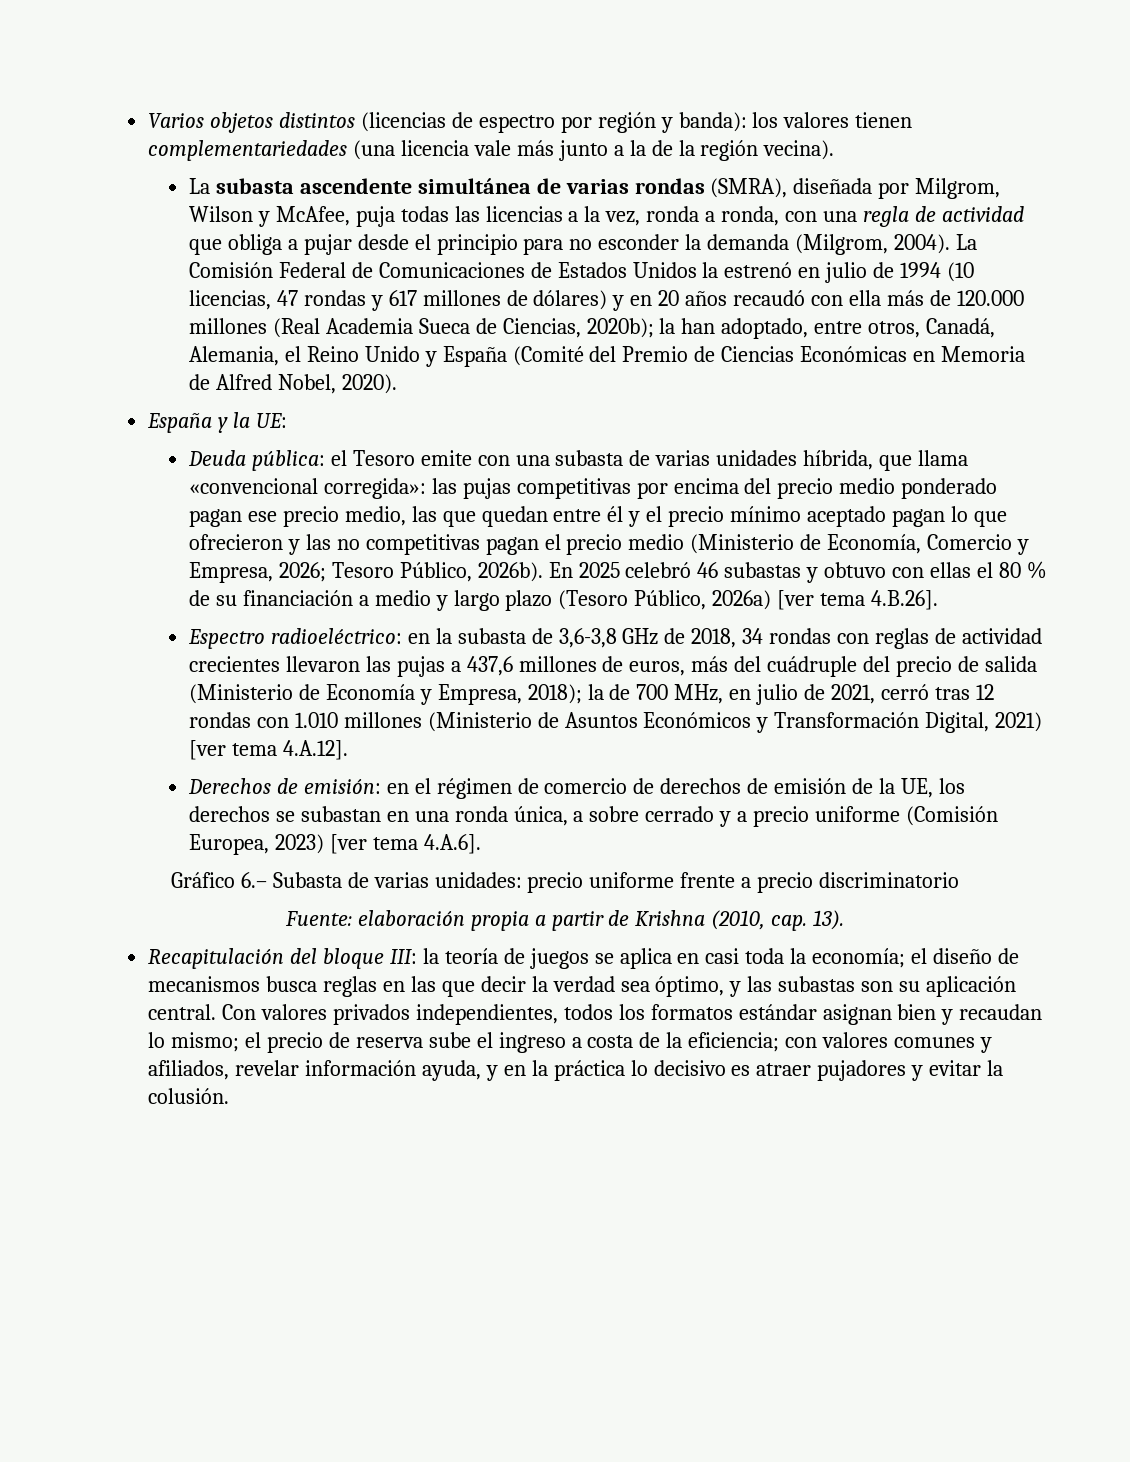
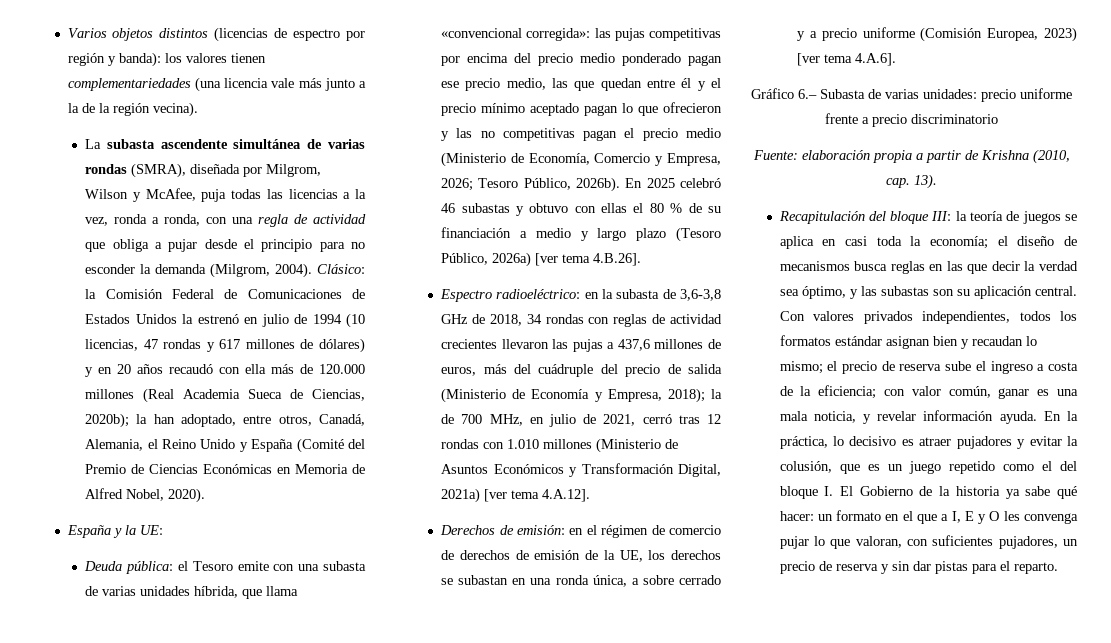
[956,234,978,250] La -> [317,264,365,274] [85,289,97,299] Clásico: la
[995,712,1043,732] 2021) -> [441,488,481,503] 2021a)
[822,1032,993,1053] [148,1060,625,1081] valores comunes y afiliados, revelar información ayuda, y en la práctica -> [911,386,1078,399] [779,410,1078,424] [779,436,828,449] valor común, ganar es una mala noticia, y revelar información ayuda. En la práctica,
[148,1088,230,1104] colusión. -> [779,461,1077,474] [779,486,1077,499] [779,510,1078,524] [779,535,1078,549] [779,561,1058,574] colusión, que es un juego repetido como el del bloque I. El Gobierno de la historia ya sabe qué hacer: un formato en el que a I, E y O les convenga pujar lo que valoran, con suficientes pujadores, un precio de reserva y sin dar pistas para el reparto.

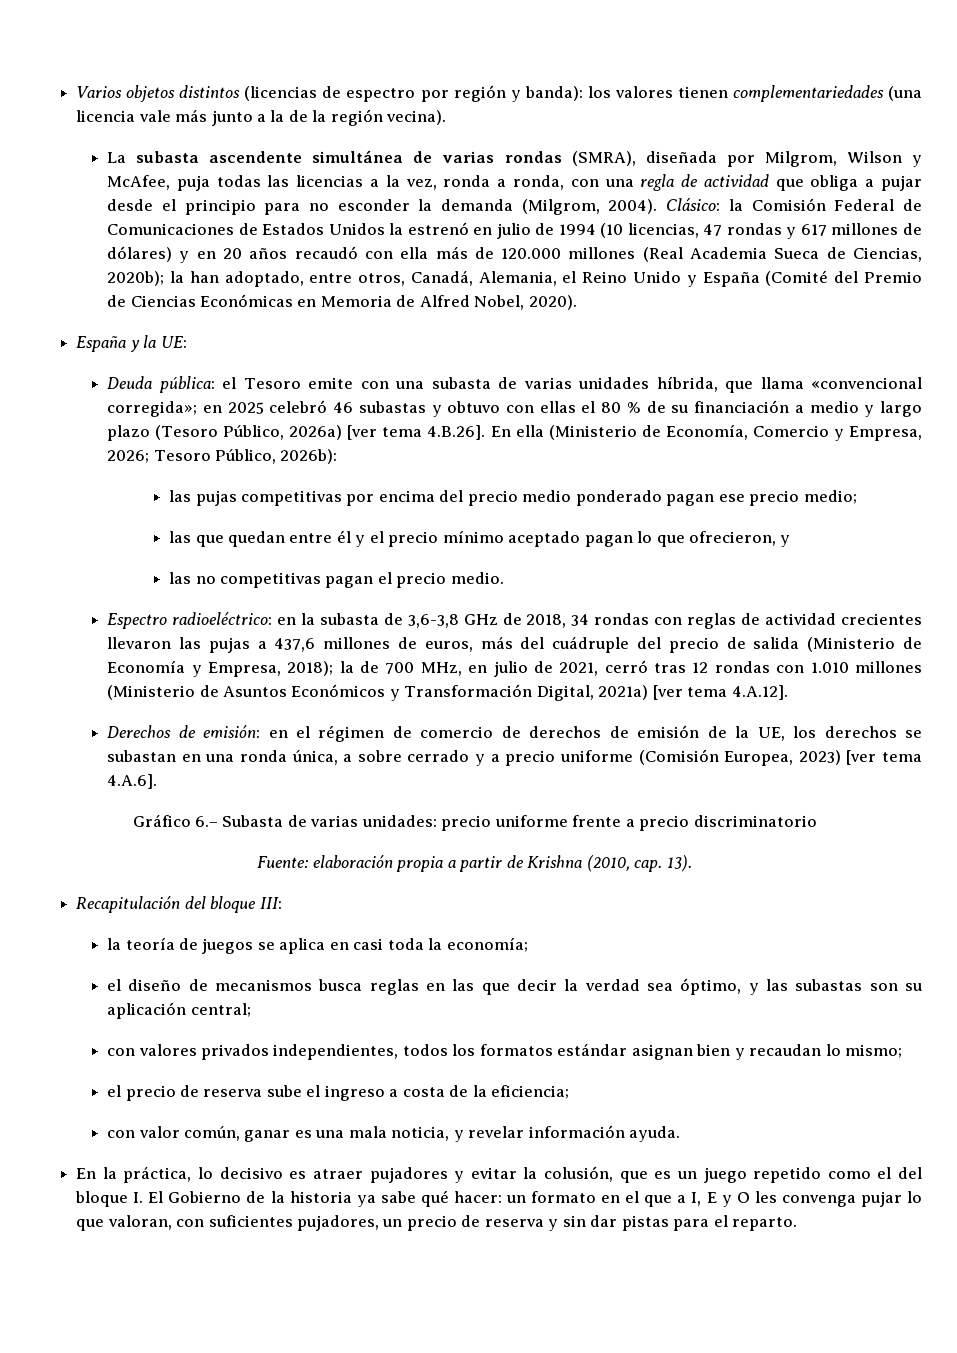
[526,28,721,41] [441,53,722,66] [441,78,721,91] [441,102,722,116] [441,128,721,141] [441,152,721,167] [441,177,643,192] corregida»: las pujas competitivas por encima del precio medio ponderado pagan ese precio medio, las que quedan entre él y el precio mínimo aceptado pagan lo que ofrecieron y las no competitivas pagan el precio medio (Ministerio de Economía, Comercio y Empresa, 2026; Tesoro Público, 2026b). En -> [107,401,222,417] corregida»; en
(642, 259) none -> [490,424,922,441] [107,449,338,464] [169,490,857,506] [169,530,791,547] [169,572,504,588] En ella (Ministerio de Economía, Comercio y Empresa, 2026; Tesoro Público, 2026b): // las pujas competitivas por encima del precio medio ponderado pagan ese precio medio; // las que quedan entre él y el precio mínimo aceptado pagan lo que ofrecieron, y // las no competitivas pagan el precio medio.
(952, 216) none -> (282, 903) //
(988, 242) none -> (528, 944) //
[1035,286,1077,296] [779,311,805,321] central. Con -> [190,1003,251,1017] [107,1048,136,1056] central; // con
(823, 367) none -> (903, 1051) //
(877, 392) none -> (570, 1092) //
(1037, 417) none -> (681, 1134) //

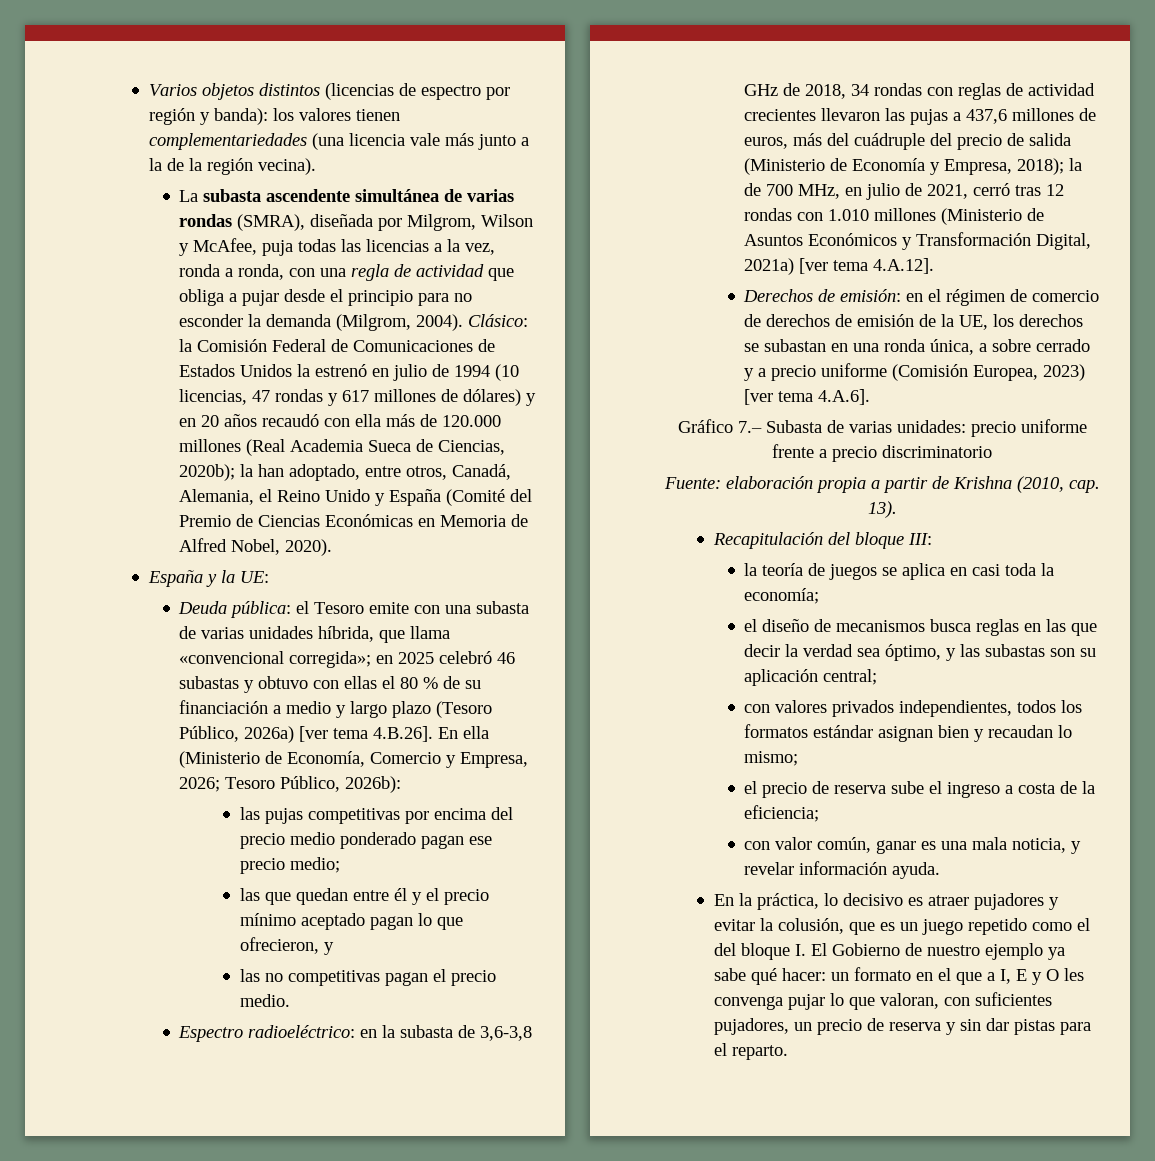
[194,816,218,827] 6.– -> [737,421,762,433] 7.–
[270,1191,352,1203] la historia -> [926,943,1043,960] nuestro ejemplo

